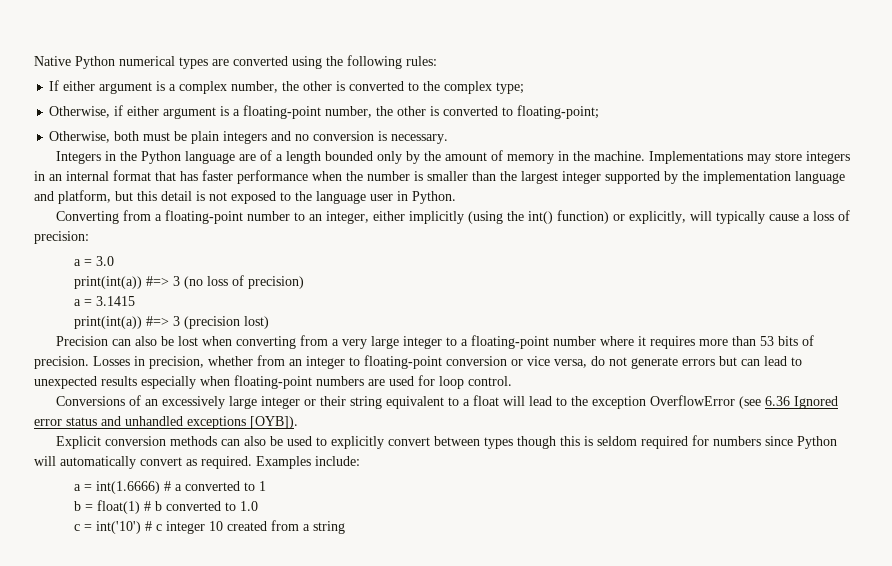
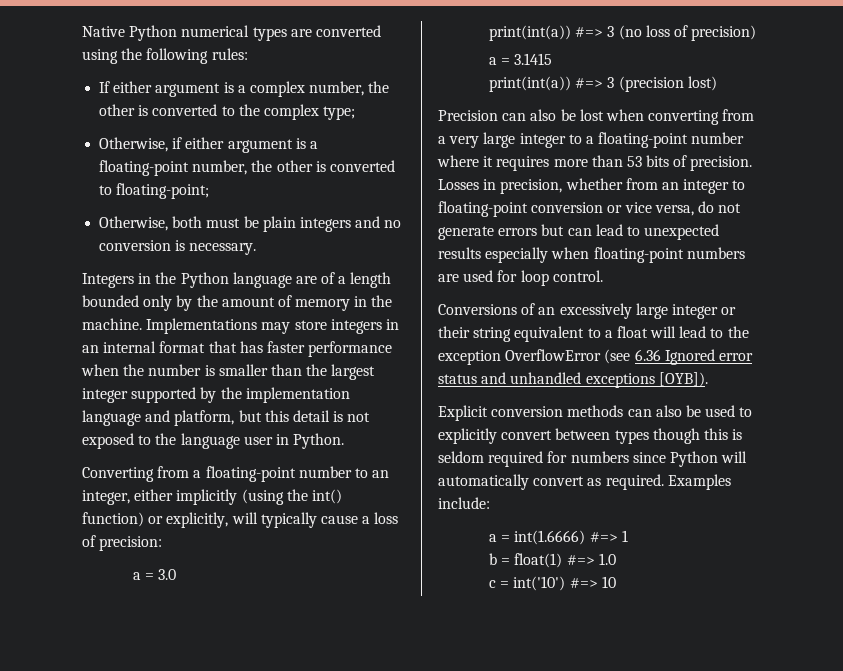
[163,481,255,491] # a converted to -> [589,532,618,542] #=>
[143,501,236,511] # b converted to -> [566,555,595,565] #=>
[144,520,345,534] # c integer 10 created from a string -> [569,576,616,588] #=> 10

